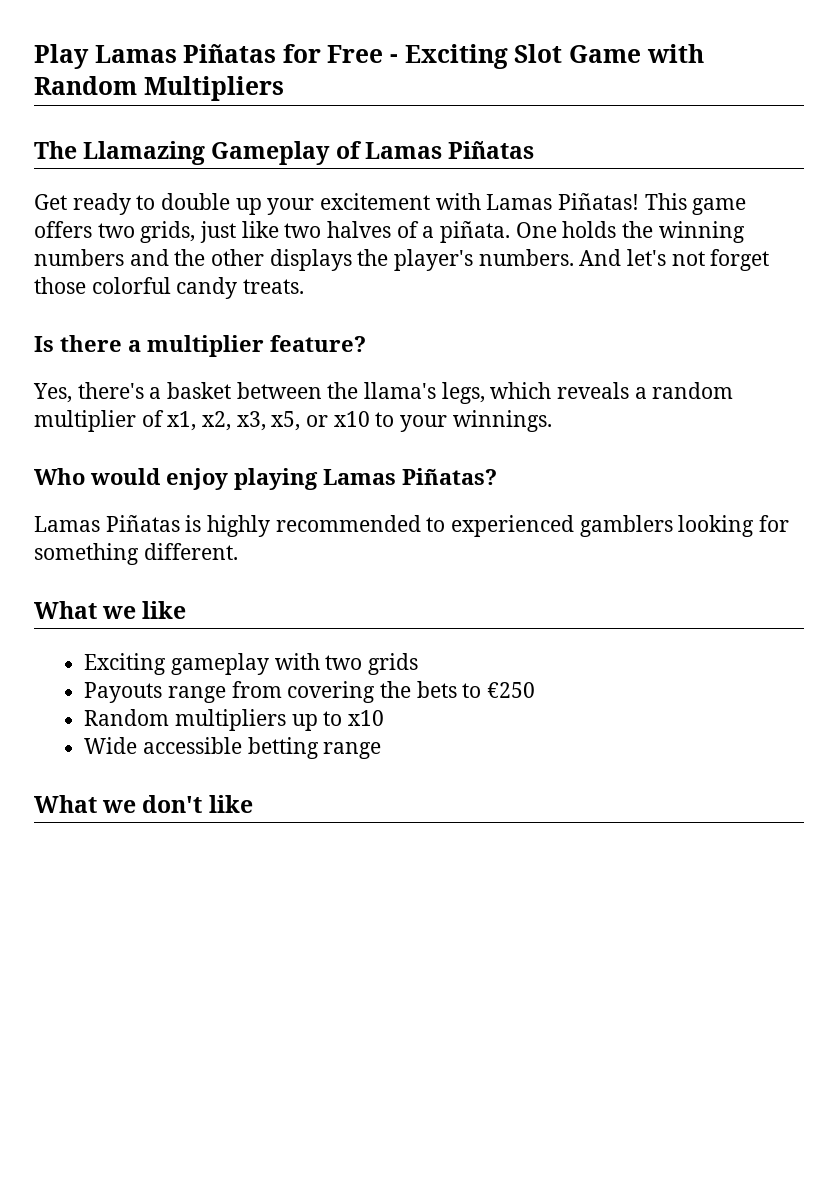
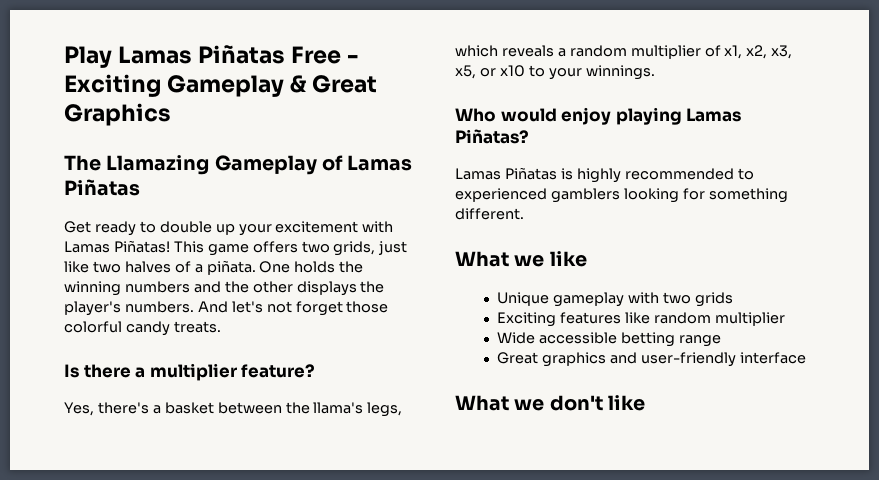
[282,44,321,63] for -> (286, 54) none
[514,44,704,63] [34,76,284,101] Slot Game with Random Multipliers -> [167,75,378,97] [64,103,171,126] Gameplay & Great Graphics
[84,653,167,675] Exciting -> [497,292,550,306] Unique
[84,681,535,703] [84,709,384,731] Payouts range from covering the bets to €250 // Random multipliers up to x10 -> [497,312,785,327] Exciting features like random multiplier
(382, 750) none -> [497,352,806,367] // Great graphics and user-friendly interface

